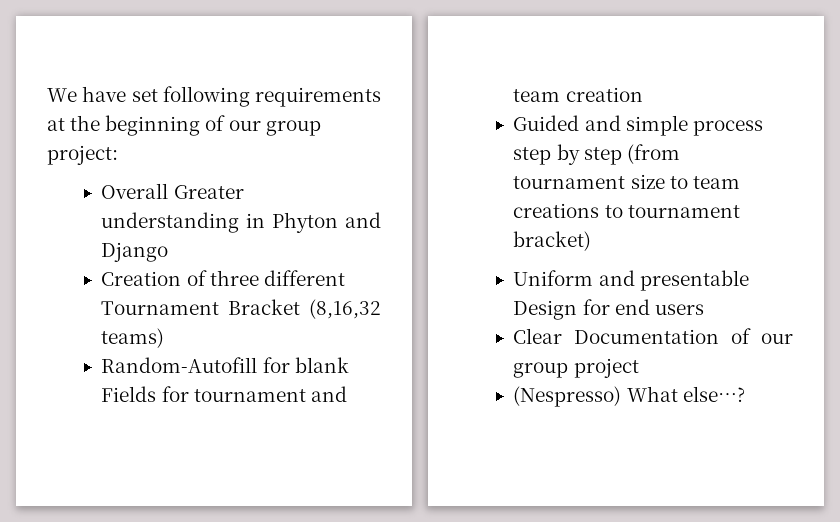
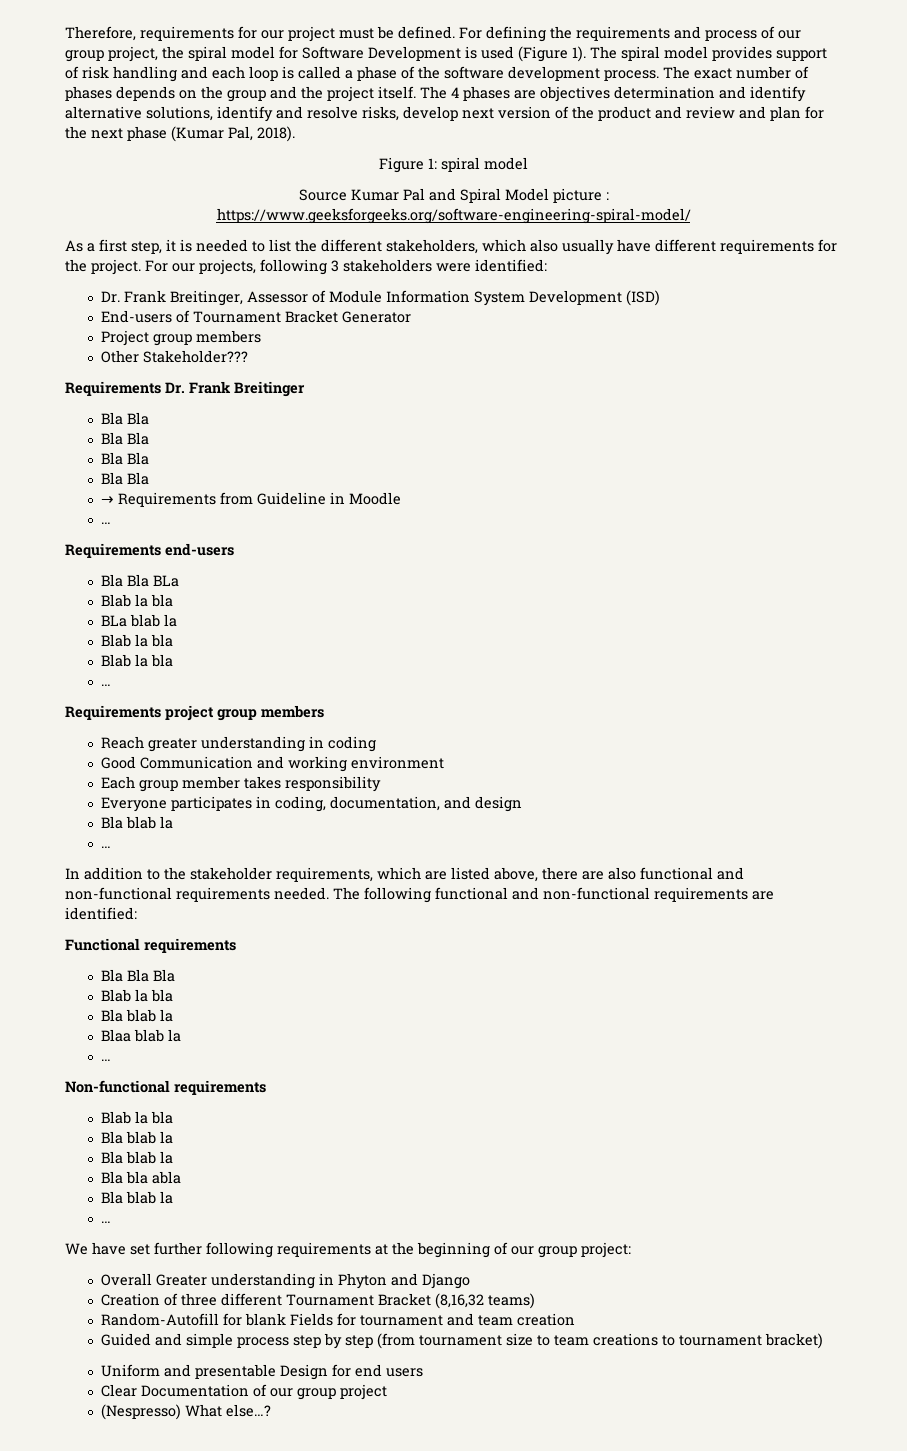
(47, 95) none -> [65,26,801,42] [65,46,827,62] [65,66,809,82] [65,86,806,102] [65,106,824,122] [65,126,295,142] [379,157,528,173] [298,188,609,203] [216,208,691,224] [65,239,837,255] [65,259,547,275] [100,290,660,306] [100,310,411,323] [100,330,261,346] [100,350,248,363] [65,381,305,397] [100,412,149,425] [100,432,149,445] [100,452,149,465] [100,472,149,485] [100,492,401,507] [100,522,111,524] [65,543,234,558] [100,574,179,587] [100,594,173,607] [100,614,177,627] [100,634,173,647] [100,654,173,667] [100,684,111,686] [65,705,324,721] [100,736,376,752] [100,756,444,772] [100,776,381,792] [100,796,522,812] [100,816,173,829] [100,846,111,848] [65,867,744,882] [65,887,774,903] [65,907,137,920] [65,938,236,953] [100,969,175,982] [100,989,173,1002] [100,1009,173,1022] [100,1029,181,1042] [100,1059,111,1061] [65,1080,266,1095] [100,1111,173,1124] [100,1131,173,1144] [100,1151,173,1164] [100,1171,181,1184] [100,1191,173,1204] [100,1221,111,1223] Therefore, requirements for our project must be defined. For defining the requirements and process of our group project, the spiral model for Software Development is used (Figure 1). The spiral model provides support of risk handling and each loop is called a phase of the software development process. The exact number of phases depends on the group and the project itself. The 4 phases are objectives determination and identify alternative solutions, identify and resolve risks, develop next version of the product and review and plan for the next phase (Kumar Pal, 2018). // Figure 1: spiral model // Source Kumar Pal and Spiral Model picture : https://www.geeksforgeeks.org/software-engineering-spiral-model/ // As a first step, it is needed to list the different stakeholders, which also usually have different requirements for the project. For our projects, following 3 stakeholders were identified: // Dr. Frank Breitinger, Assessor of Module Information System Development (ISD) // End-users of Tournament Bracket Generator // Project group members // Other Stakeholder??? // Requirements Dr. Frank Breitinger // Bla Bla // Bla Bla // Bla Bla // Bla Bla // → Requirements from Guideline in Moodle // … // Requirements end-users // Bla Bla BLa // Blab la bla // BLa blab la // Blab la bla // Blab la bla // … // Requirements project group members // Reach greater understanding in coding // Good Communication and working environment // Each group member takes responsibility // Everyone participates in coding, documentation, and design // Bla blab la // … // In addition to the stakeholder requirements, which are listed above, there are also functional and non-functional requirements needed. The following functional and non-functional requirements are identified: // Functional requirements // Bla Bla Bla // Blab la bla // Bla blab la // Blaa blab la // … // Non-functional requirements // Blab la bla // Bla blab la // Bla blab la // Bla bla abla // Bla blab la // … //
(158, 95) none -> [154,1242,202,1255] further

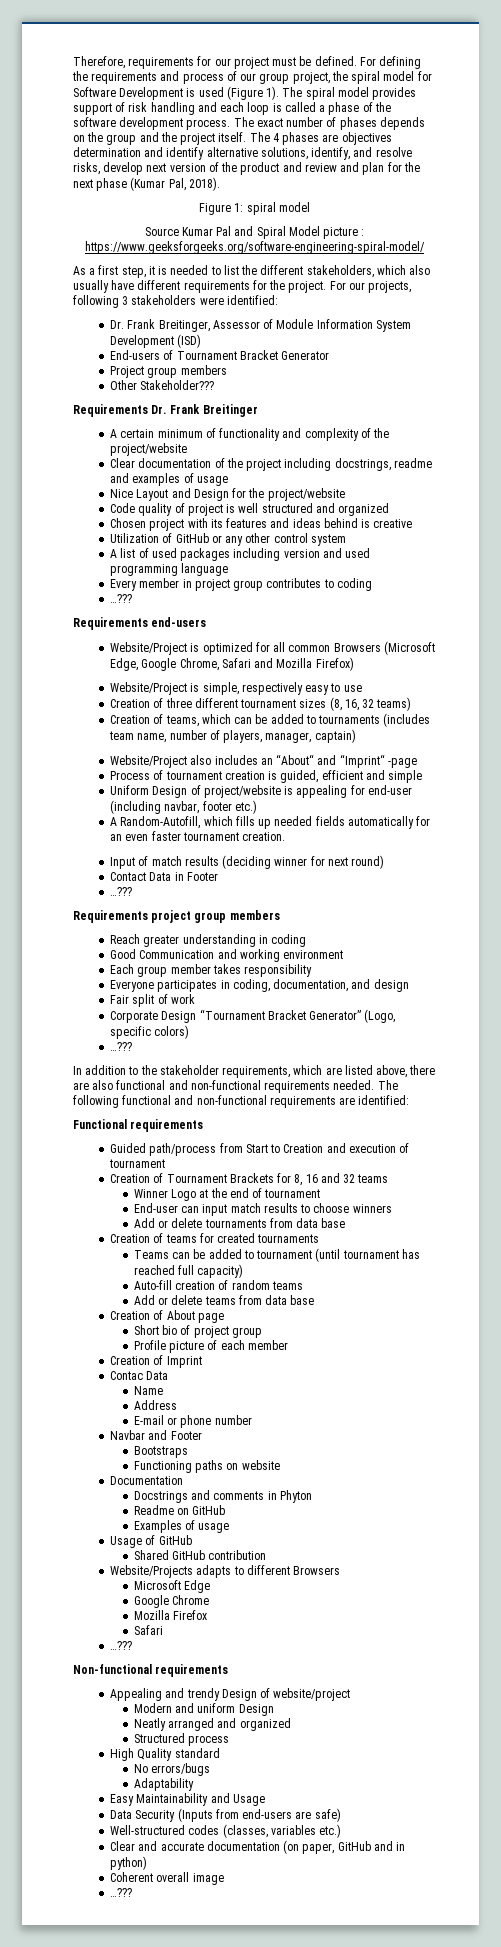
[217,106,273,122] identify -> [311,147,351,160] identify,
[100,412,149,425] [100,432,149,445] [100,452,149,465] [100,472,149,485] [100,492,401,507] [100,522,111,524] [65,543,234,558] [100,574,179,587] [100,594,173,607] [100,614,177,627] [100,634,173,647] [100,654,173,667] [100,684,111,686] Bla Bla // Bla Bla // Bla Bla // Bla Bla // → Requirements from Guideline in Moodle // … // Requirements end-users // Bla Bla BLa // Blab la bla // BLa blab la // Blab la bla // Blab la bla // … -> [110,428,389,441] [110,443,188,456] [110,458,432,471] [110,473,228,486] [110,488,345,501] [110,503,389,516] [110,518,413,531] [110,533,346,546] [110,548,370,561] [110,563,229,576] [110,578,372,591] [110,594,133,603] [73,617,207,630] [110,641,435,655] [110,657,354,671] [110,682,362,695] [110,697,412,711] [110,713,431,727] [109,729,356,743] [110,754,417,768] [110,770,422,783] [110,785,412,798] [110,800,257,814] [110,816,430,829] [110,831,286,841] [110,855,384,869] [110,872,218,881] [110,887,133,896] A certain minimum of functionality and complexity of the project/website // Clear documentation of the project including docstrings, readme and examples of usage // Nice Layout and Design for the project/website // Code quality of project is well structured and organized // Chosen project with its features and ideas behind is creative // Utilization of GitHub or any other control system // A list of used packages including version and used programming language // Every member in project group contributes to coding // …??? // Requirements end-users // Website/Project is optimized for all common Browsers (Microsoft Edge, Google Chrome, Safari and Mozilla Firefox) // Website/Project is simple, respectively easy to use // Creation of three different tournament sizes (8, 16, 32 teams) // Creation of teams, which can be added to tournaments (includes team name, number of players, manager, captain) // Website/Project also includes an “About“ and “Imprint“ -page // Process of tournament creation is guided, efficient and simple // Uniform Design of project/website is appealing for end-user (including navbar, footer etc.) // A Random-Autofill, which fills up needed fields automatically for an even faster tournament creation. // Input of match results (deciding winner for next round) // Contact Data in Footer // …???
[100,816,173,829] [100,846,111,848] Bla blab la // … -> [110,994,195,1007] [110,1009,396,1023] [110,1025,190,1039] [110,1042,133,1051] Fair split of work // Corporate Design “Tournament Bracket Generator” (Logo, specific colors) // …???
[100,969,175,982] [100,989,173,1002] [100,1009,173,1022] [100,1029,181,1042] [100,1059,111,1061] [65,1080,266,1095] [100,1111,173,1124] [100,1131,173,1144] [100,1151,173,1164] [100,1171,181,1184] [100,1191,173,1204] [100,1221,111,1223] [65,1242,631,1258] [100,1273,470,1289] [100,1293,535,1309] [100,1313,575,1326] [100,1333,823,1349] [100,1364,423,1380] [100,1384,387,1400] [100,1404,271,1420] Bla Bla Bla // Blab la bla // Bla blab la // Blaa blab la // … // Non-functional requirements // Blab la bla // Bla blab la // Bla blab la // Bla bla abla // Bla blab la // … // We have set further following requirements at the beginning of our group project: // Overall Greater understanding in Phyton and Django // Creation of three different Tournament Bracket (8,16,32 teams) // Random-Autofill for blank Fields for tournament and team creation // Guided and simple process step by step (from tournament size to team creations to tournament bracket) // Uniform and presentable Design for end users // Clear Documentation of our group project // (Nespresso) What else…? -> [110,1143,409,1156] [109,1159,166,1168] [110,1173,389,1186] [133,1188,321,1201] [133,1203,392,1216] [133,1218,346,1228] [110,1233,320,1243] [133,1248,420,1262] [133,1264,244,1278] [133,1280,303,1290] [133,1295,315,1305] [110,1310,224,1323] [133,1325,262,1338] [133,1340,288,1353] [110,1355,202,1368] [110,1371,169,1380] [133,1386,163,1395] [133,1400,177,1410] [133,1415,252,1428] [110,1430,202,1440] [133,1446,188,1458] [133,1460,280,1473] [110,1476,184,1485] [133,1490,312,1503] [133,1505,226,1515] [133,1520,230,1533] [110,1535,192,1548] [133,1550,267,1560] [110,1565,341,1578] [133,1580,211,1593] [133,1595,210,1608] [133,1610,208,1620] [133,1625,163,1635] [110,1641,133,1650] [73,1664,229,1677] [110,1688,351,1701] [133,1703,274,1716] [133,1718,291,1731] [133,1733,230,1746] [110,1748,220,1761] [133,1763,211,1776] [133,1778,194,1791] [110,1793,265,1806] [110,1808,341,1822] [110,1824,342,1838] [110,1840,405,1854] [110,1856,148,1870] [110,1872,224,1885] [110,1888,133,1897] Guided path/process from Start to Creation and execution of tournament // Creation of Tournament Brackets for 8, 16 and 32 teams // Winner Logo at the end of tournament // End-user can input match results to choose winners // Add or delete tournaments from data base // Creation of teams for created tournaments // Teams can be added to tournament (until tournament has reached full capacity) // Auto-fill creation of random teams // Add or delete teams from data base // Creation of About page // Short bio of project group // Profile picture of each member // Creation of Imprint // Contac Data // Name // Address // E-mail or phone number // Navbar and Footer // Bootstraps // Functioning paths on website // Documentation // Docstrings and comments in Phyton // Readme on GitHub // Examples of usage // Usage of GitHub // Shared GitHub contribution // Website/Projects adapts to different Browsers // Microsoft Edge // Google Chrome // Mozilla Firefox // Safari // …??? // Non-functional requirements // Appealing and trendy Design of website/project // Modern and uniform Design // Neatly arranged and organized // Structured process // High Quality standard // No errors/bugs // Adaptability // Easy Maintainability and Usage // Data Security (Inputs from end-users are safe) // Well-structured codes (classes, variables etc.) // Clear and accurate documentation (on paper, GitHub and in python) // Coherent overall image // …???

